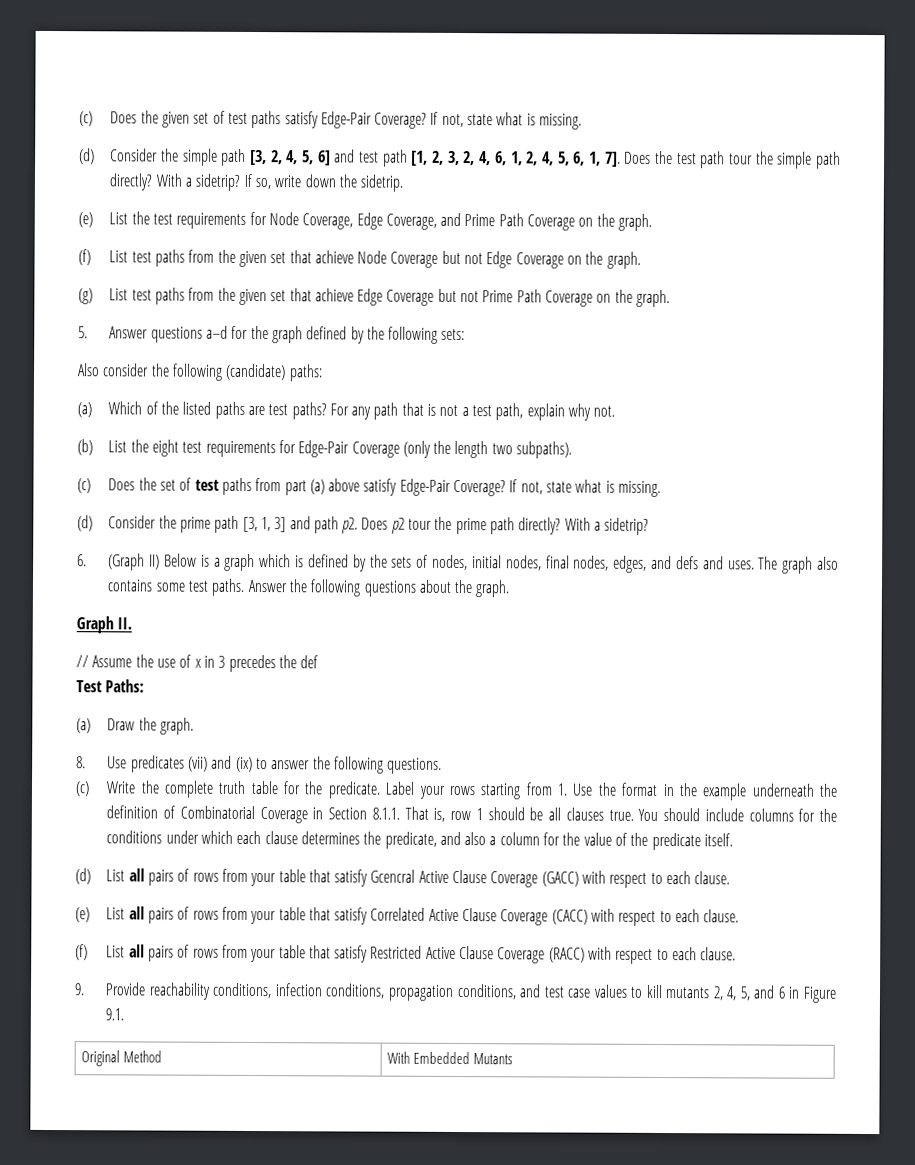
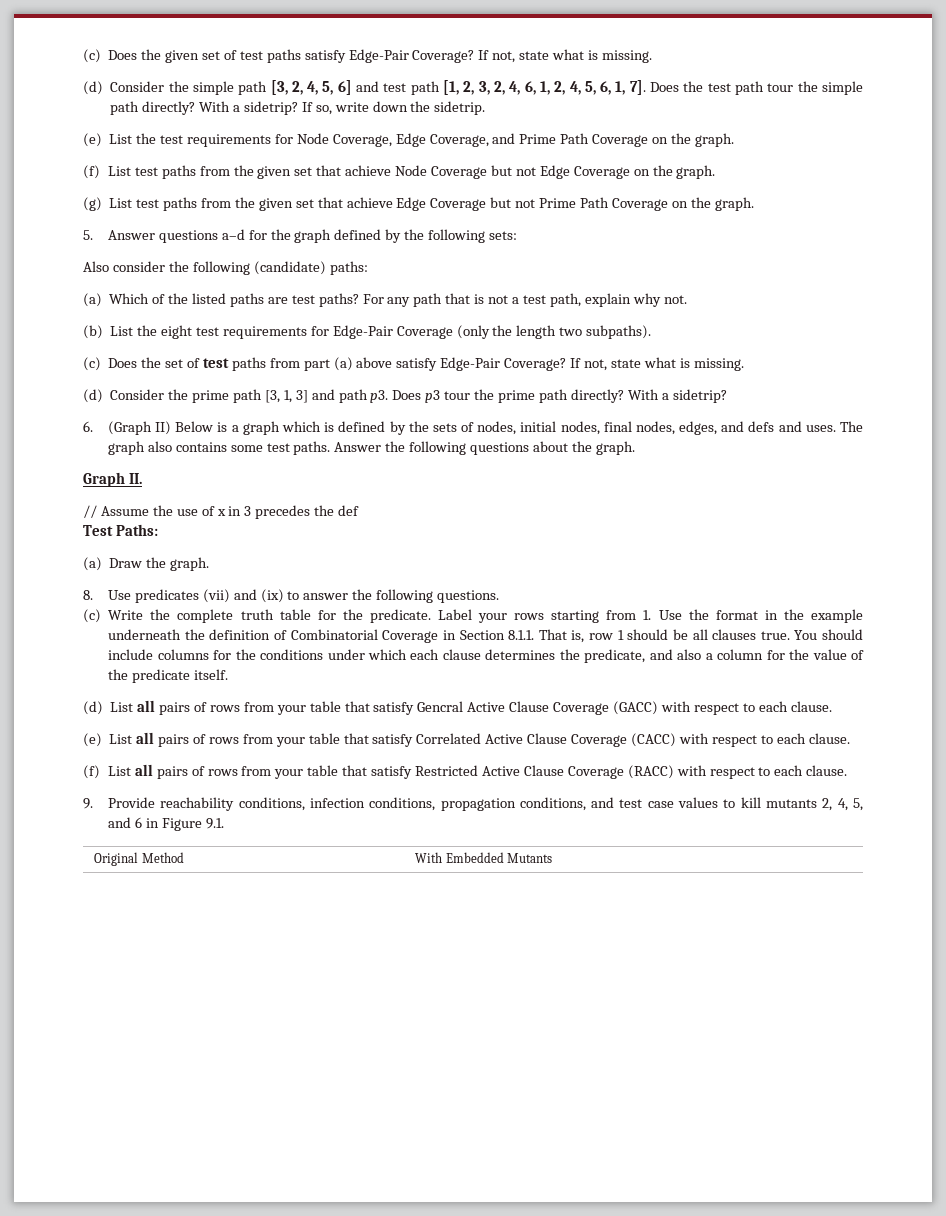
[341,517,405,534] p2. Does p2 -> [370,390,441,403] p3. Does p3
[370,869,416,883] Gcencral -> [417,701,464,712] Gencral

